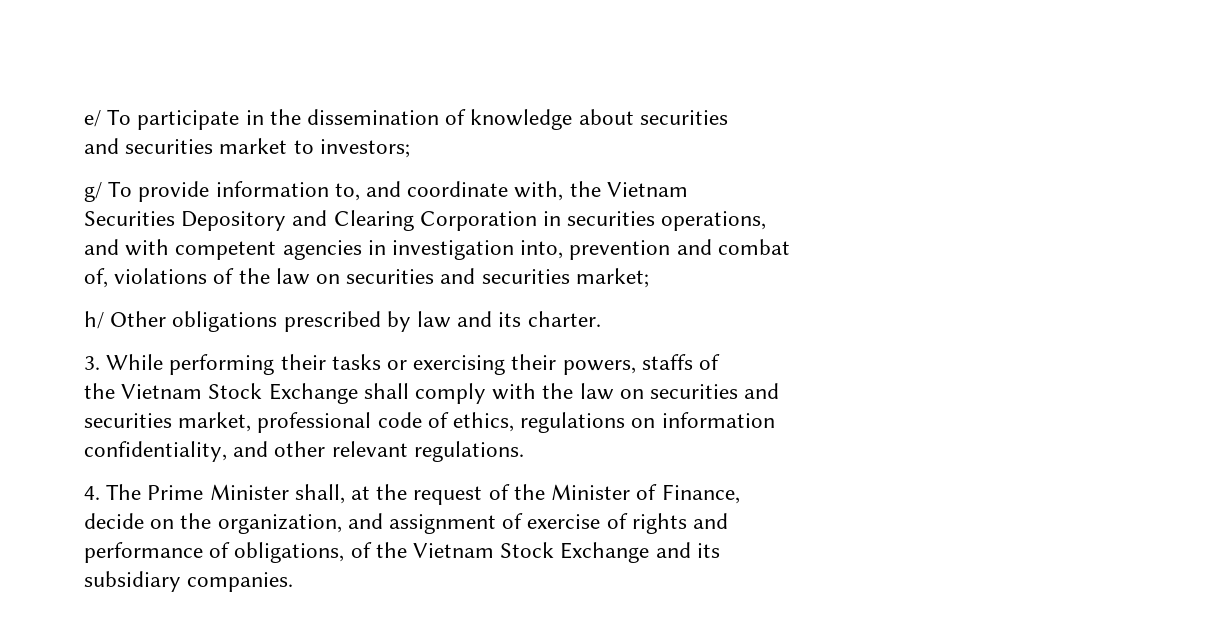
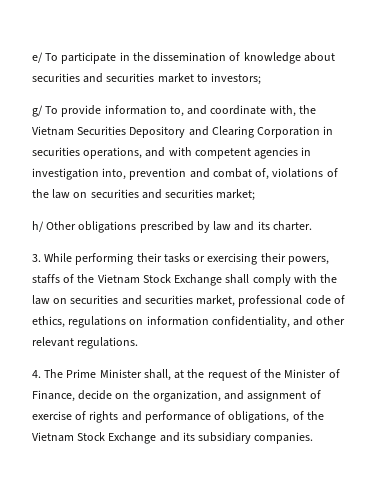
(728, 117) // -> (80, 77) none
(688, 189) // -> (74, 131) none
(767, 221) // -> (143, 153) none
(790, 247) // -> (252, 173) none
(721, 362) // -> (75, 278) none
(780, 391) // -> (142, 300) none
(775, 420) // -> (209, 321) none
(740, 494) // -> (75, 396) none
(729, 521) // -> (142, 416) none
(720, 550) // -> (195, 436) none

